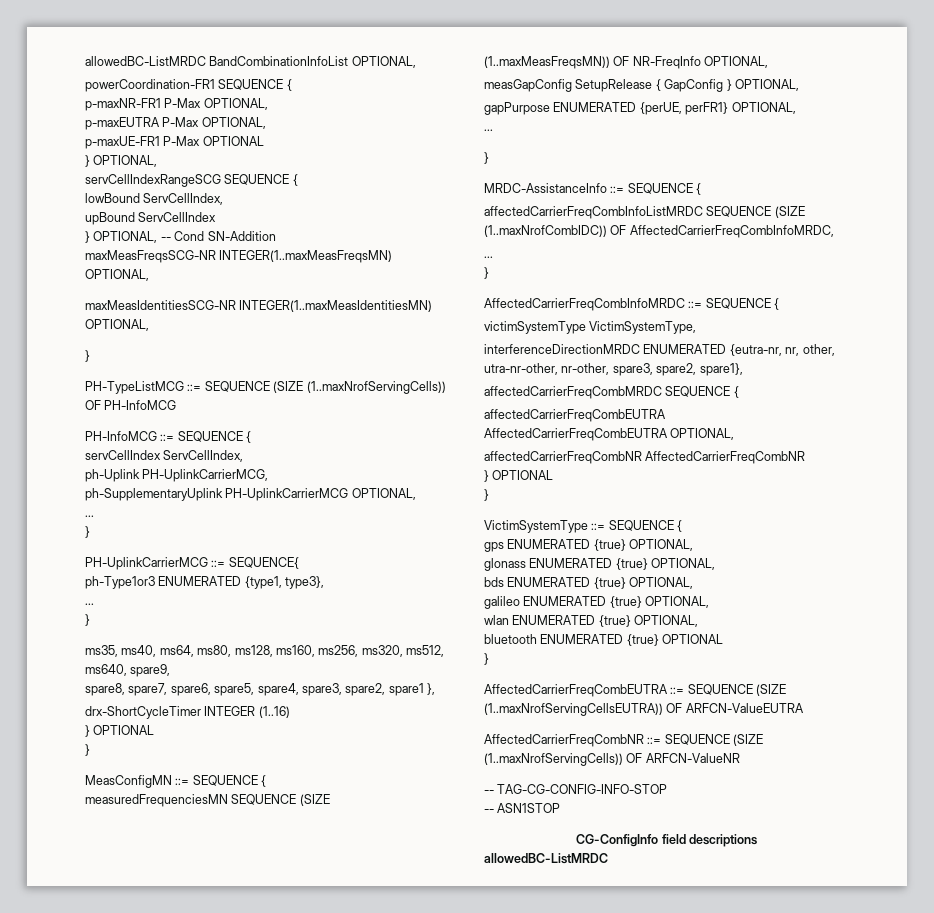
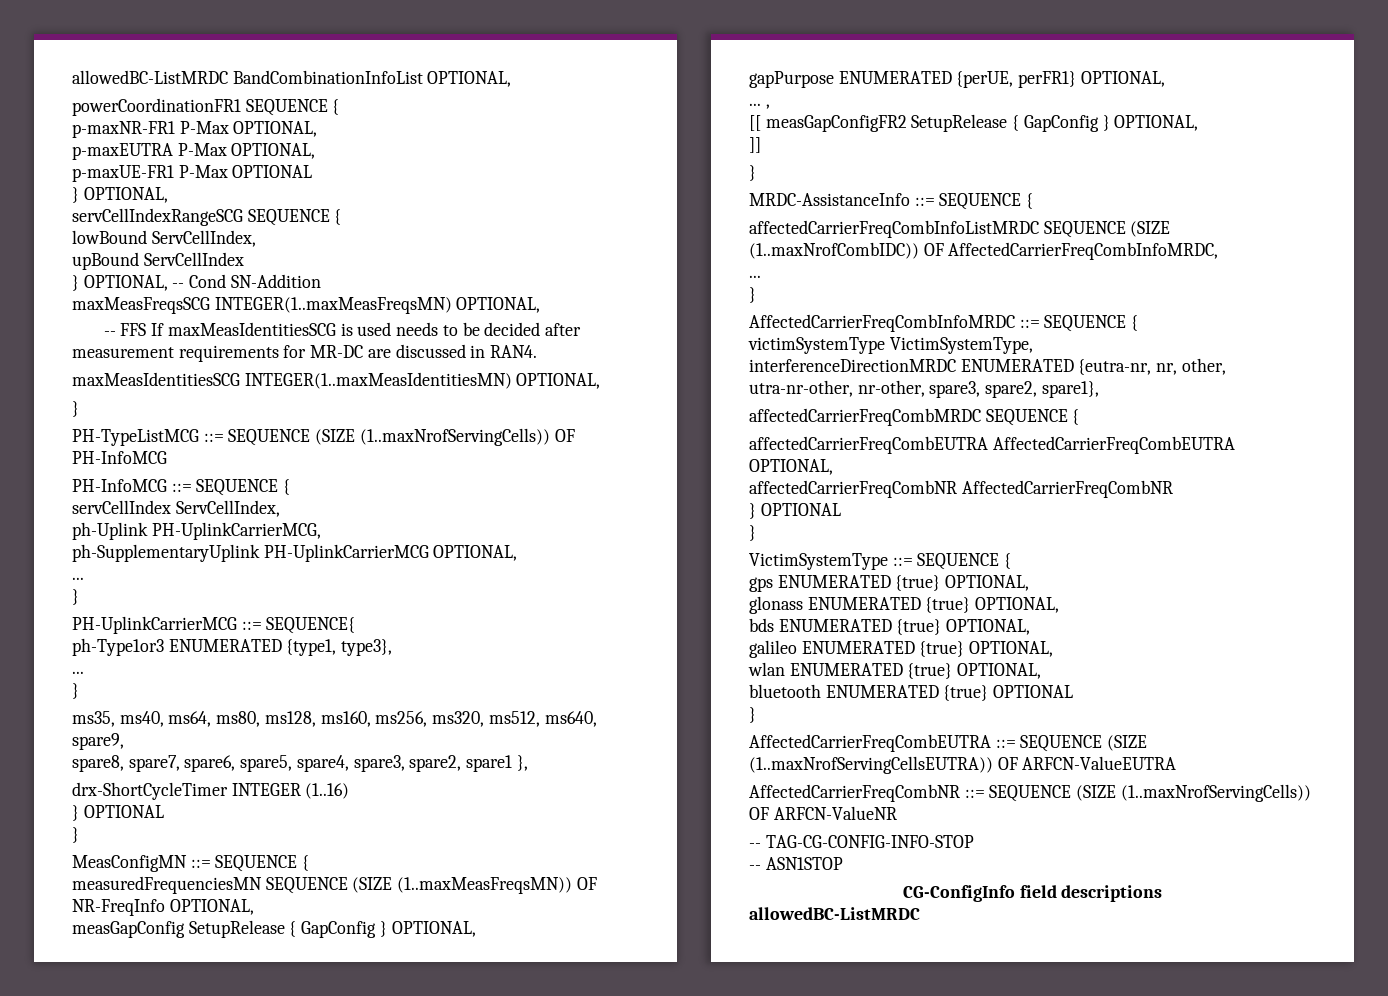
[85,79,215,92] powerCoordination-FR1 -> [72,98,241,116] powerCoordinationFR1
[85,250,216,263] maxMeasFreqsSCG-NR -> [72,297,210,314] maxMeasFreqsSCG
[85,300,236,310] maxMeasIdentitiesSCG-NR -> [103,322,581,336] [72,344,538,362] [72,372,240,386] -- FFS If maxMeasIdentitiesSCG is used needs to be decided after measurement requirements for MR-DC are discussed in RAN4. // maxMeasIdentitiesSCG
(493, 130) none -> [765,104,770,109] [749,114,1199,132] [749,137,761,153] , // [[ measGapConfigFR2 SetupRelease { GapConfig } OPTIONAL, // ]]

